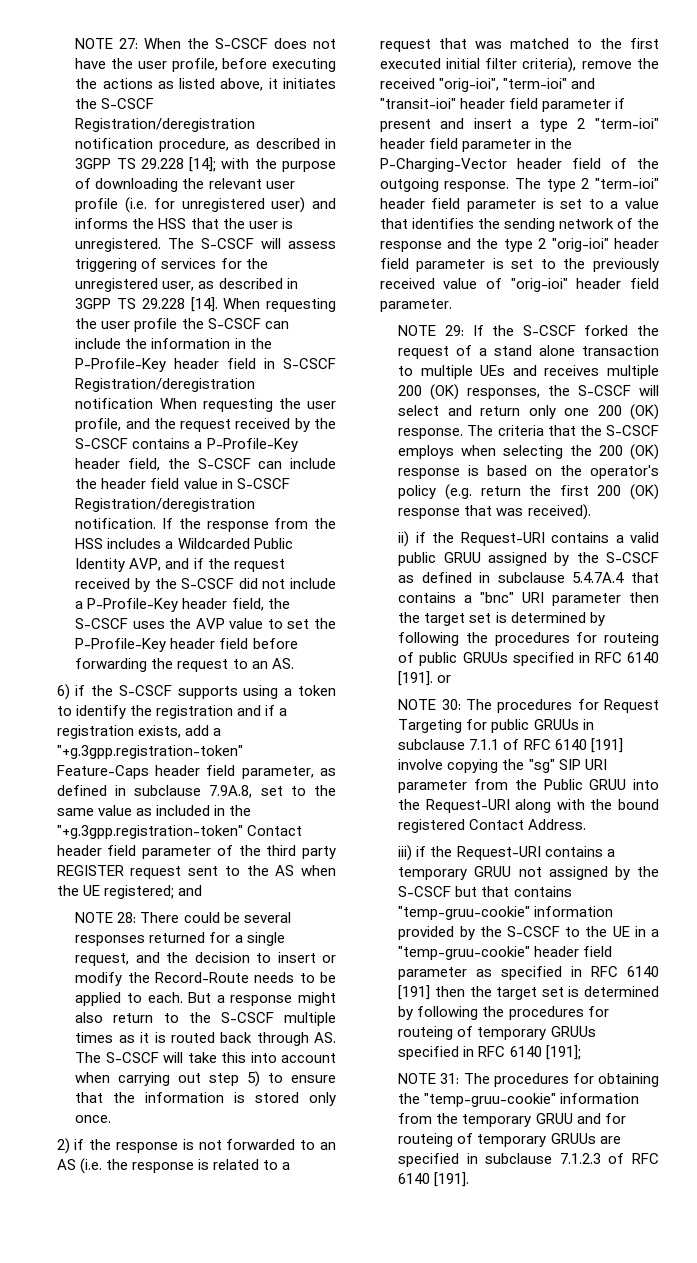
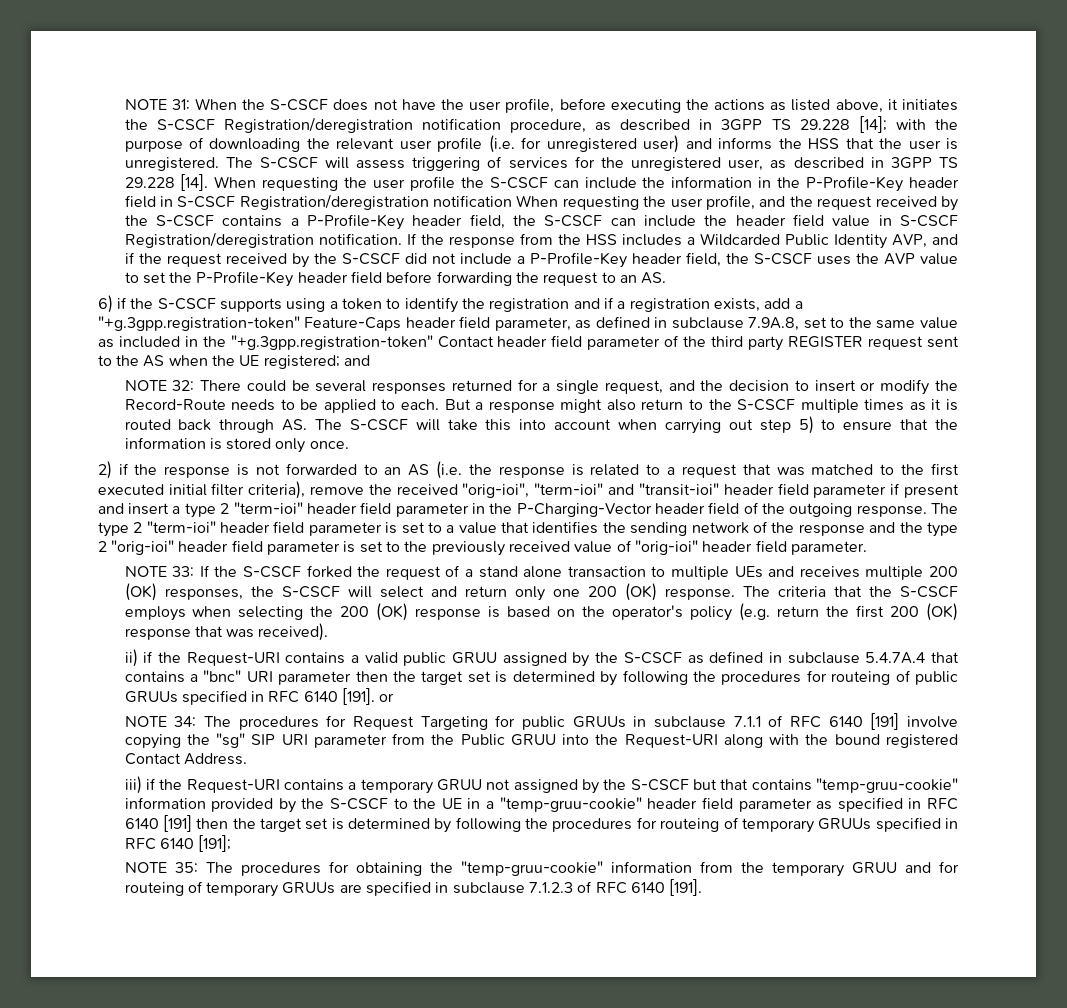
[75,38,139,49] NOTE 27: -> [124,99,190,110] NOTE 31:
[117,912,137,923] 28: -> [172,380,195,391] 32:
[444,325,464,336] 29: -> [172,566,195,577] 33:
[441,699,461,710] 30: -> [174,716,197,727] 34:
[440,1073,460,1084] 31: -> [174,862,198,873] 35:

